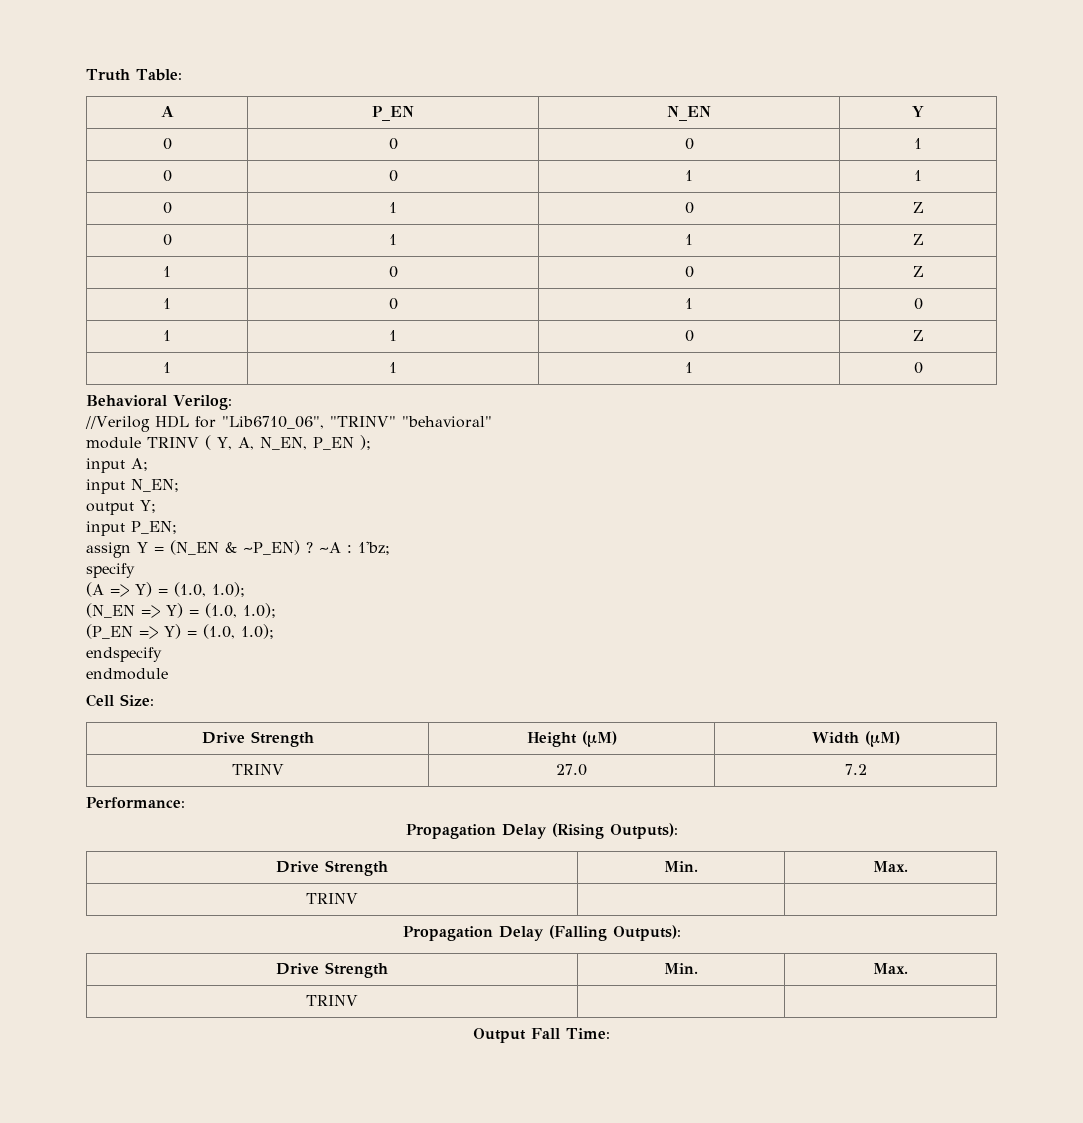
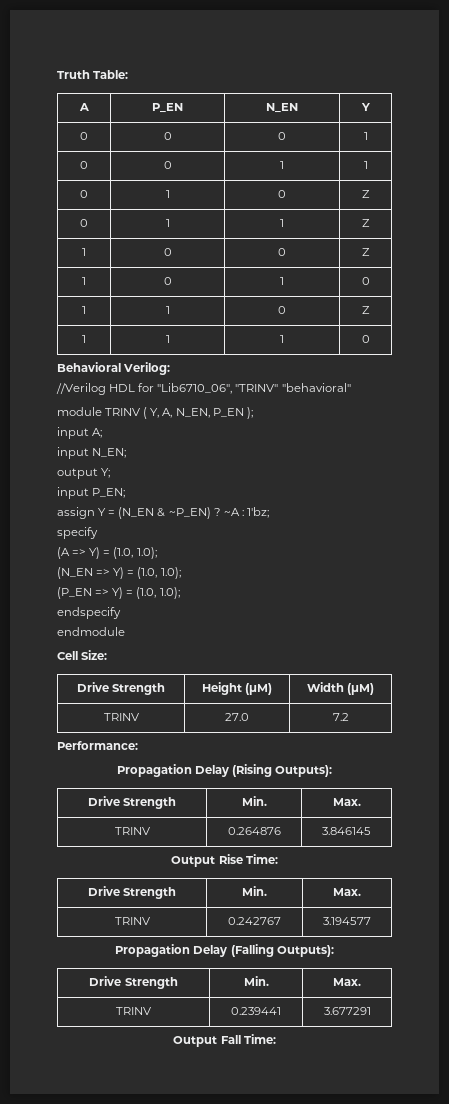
(358, 898) | -> [227,827,281,835] [321,827,371,835] [171,854,278,867] [87,886,177,899] [242,886,267,896] [332,888,361,896] [114,917,150,925] [228,917,281,925] [322,917,371,925] 0.264876 | 3.846145 // Output Rise Time: // Drive Strength | Min. | Max. // TRINV | 0.242767 | 3.194577
(358, 1000) | -> [231,1007,281,1015] [323,1007,371,1015] 0.239441 | 3.677291

